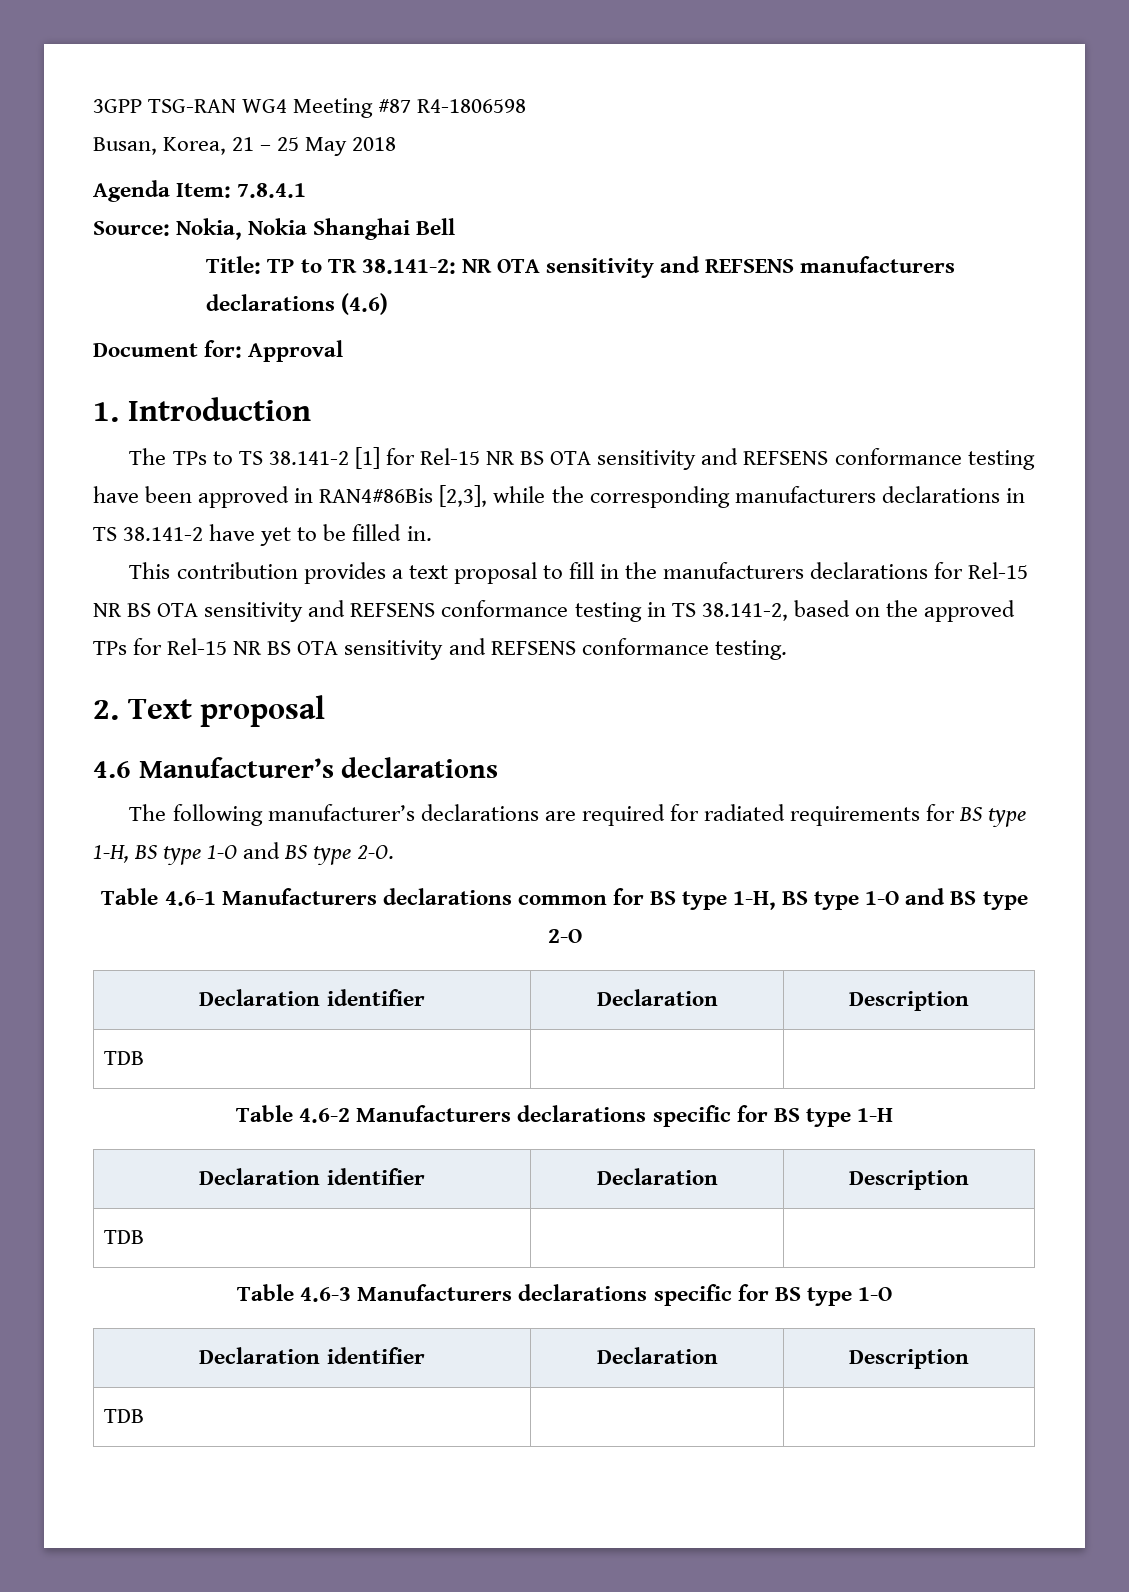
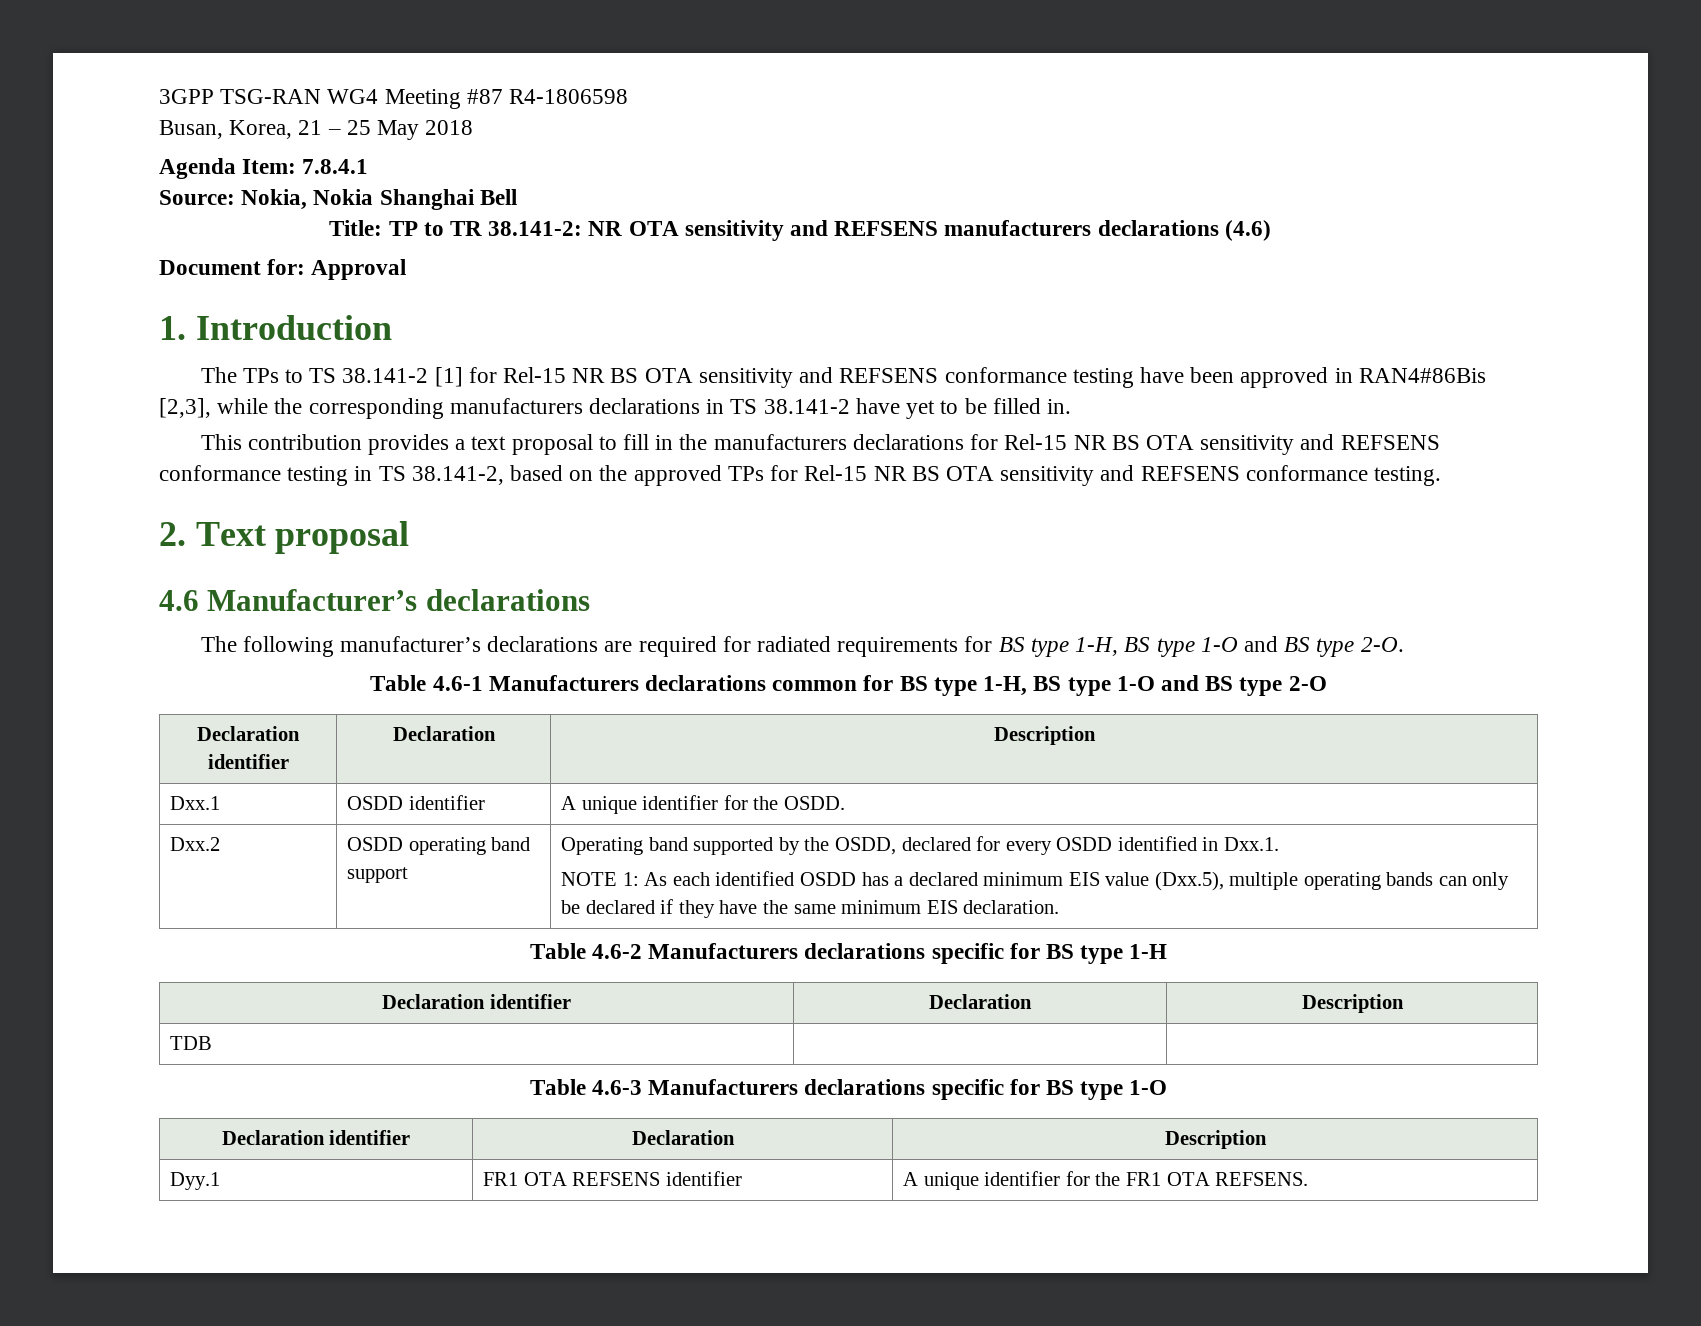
[104,1051,145,1065] TDB | | -> [170,796,221,810] [347,795,485,810] [561,795,845,814] [170,837,221,851] [347,837,531,855] [347,867,409,883] [561,836,1279,855] [561,871,1510,891] [561,899,1060,918] Dxx.1 | OSDD identifier | A unique identifier for the OSDD. // Dxx.2 | OSDD operating band support | Operating band supported by the OSDD, declared for every OSDD identified in Dxx.1. // NOTE 1: As each identified OSDD has a declared minimum EIS value (Dxx.5), multiple operating bands can only be declared if they have the same minimum EIS declaration.
[104,1409,145,1423] TDB | | -> [170,1172,221,1190] [483,1171,742,1186] [903,1171,1309,1190] Dyy.1 | FR1 OTA REFSENS identifier | A unique identifier for the FR1 OTA REFSENS.

